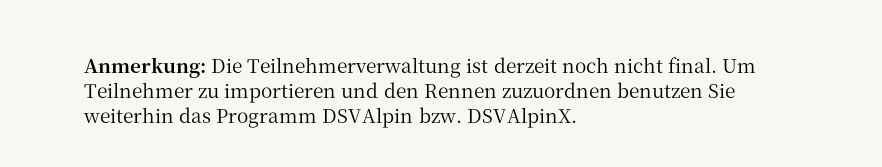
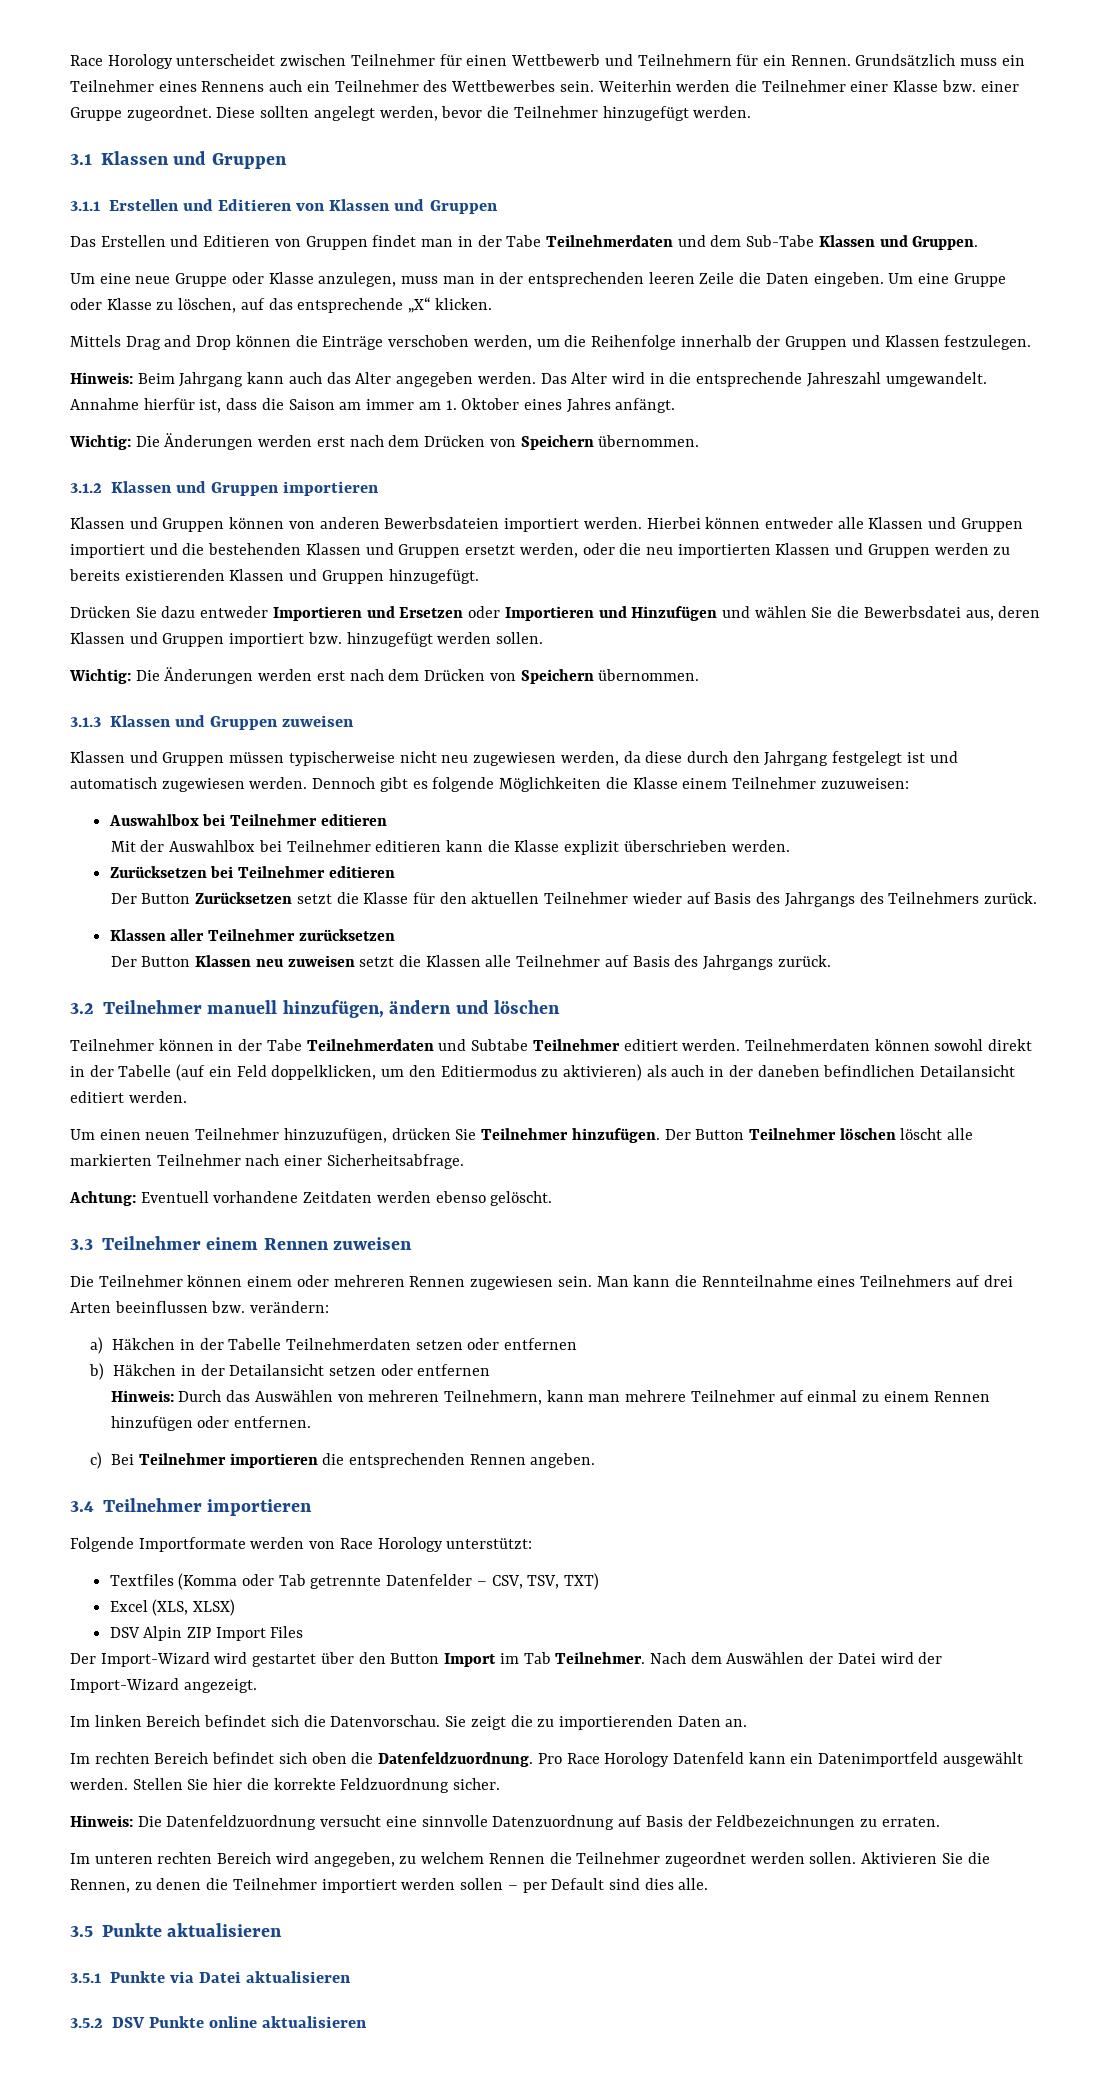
[84,57,757,78] [84,82,736,103] [83,107,577,128] Anmerkung: Die Teilnehmerverwaltung ist derzeit noch nicht final. Um Teilnehmer zu importieren und den Rennen zuzuordnen benutzen Sie weiterhin das Programm DSVAlpin bzw. DSVAlpinX. -> [70,54,1025,69] [70,80,1019,92] [70,106,752,121] [70,151,287,169] [70,199,498,214] [70,235,979,250] [70,272,1006,287] [70,297,492,313] [70,335,1032,350] [70,372,987,387] [70,398,676,413] [69,433,700,450] [70,481,380,496] [70,517,1023,532] [70,543,1011,558] [69,569,479,584] [70,606,1041,621] [70,632,544,647] [69,667,700,684] [70,715,355,730] [70,751,958,766] [70,777,909,792] [108,814,387,826] [110,840,790,855] [109,866,395,878] [110,892,1038,907] [109,929,395,941] [110,955,831,970] [70,1000,561,1018] [70,1039,1033,1051] [70,1064,1016,1081] [70,1091,187,1103] [70,1128,974,1143] [70,1154,464,1169] [69,1191,553,1206] [70,1236,413,1250] [70,1275,1013,1290] [70,1301,330,1313] [90,1337,578,1354] [89,1363,491,1380] [110,1390,990,1405] [110,1416,312,1431] [90,1452,596,1469] [70,1498,313,1516] [70,1537,533,1552] [109,1573,600,1590] [109,1599,236,1616] [109,1626,304,1641] [70,1652,943,1667] [70,1678,257,1693] [70,1715,748,1730] [70,1752,1023,1767] [70,1778,501,1793] [70,1815,940,1830] [70,1852,990,1867] [70,1878,709,1893] [70,1923,283,1937] [70,1971,352,1983] [70,2016,368,2028] Race Horology unterscheidet zwischen Teilnehmer für einen Wettbewerb und Teilnehmern für ein Rennen. Grundsätzlich muss ein Teilnehmer eines Rennens auch ein Teilnehmer des Wettbewerbes sein. Weiterhin werden die Teilnehmer einer Klasse bzw. einer Gruppe zugeordnet. Diese sollten angelegt werden, bevor die Teilnehmer hinzugefügt werden. // 3.1 Klassen und Gruppen // 3.1.1 Erstellen und Editieren von Klassen und Gruppen // Das Erstellen und Editieren von Gruppen findet man in der Tabe Teilnehmerdaten und dem Sub-Tabe Klassen und Gruppen. // Um eine neue Gruppe oder Klasse anzulegen, muss man in der entsprechenden leeren Zeile die Daten eingeben. Um eine Gruppe oder Klasse zu löschen, auf das entsprechende „X“ klicken. // Mittels Drag and Drop können die Einträge verschoben werden, um die Reihenfolge innerhalb der Gruppen und Klassen festzulegen. // Hinweis: Beim Jahrgang kann auch das Alter angegeben werden. Das Alter wird in die entsprechende Jahreszahl umgewandelt. Annahme hierfür ist, dass die Saison am immer am 1. Oktober eines Jahres anfängt. // Wichtig: Die Änderungen werden erst nach dem Drücken von Speichern übernommen. // 3.1.2 Klassen und Gruppen importieren // Klassen und Gruppen können von anderen Bewerbsdateien importiert werden. Hierbei können entweder alle Klassen und Gruppen importiert und die bestehenden Klassen und Gruppen ersetzt werden, oder die neu importierten Klassen und Gruppen werden zu bereits existierenden Klassen und Gruppen hinzugefügt. // Drücken Sie dazu entweder Importieren und Ersetzen oder Importieren und Hinzufügen und wählen Sie die Bewerbsdatei aus, deren Klassen und Gruppen importiert bzw. hinzugefügt werden sollen. // Wichtig: Die Änderungen werden erst nach dem Drücken von Speichern übernommen. // 3.1.3 Klassen und Gruppen zuweisen // Klassen und Gruppen müssen typischerweise nicht neu zugewiesen werden, da diese durch den Jahrgang festgelegt ist und automatisch zugewiesen werden. Dennoch gibt es folgende Möglichkeiten die Klasse einem Teilnehmer zuzuweisen: // Auswahlbox bei Teilnehmer editieren // Mit der Auswahlbox bei Teilnehmer editieren kann die Klasse explizit überschrieben werden. // Zurücksetzen bei Teilnehmer editieren // Der Button Zurücksetzen setzt die Klasse für den aktuellen Teilnehmer wieder auf Basis des Jahrgangs des Teilnehmers zurück. // Klassen aller Teilnehmer zurücksetzen // Der Button Klassen neu zuweisen setzt die Klassen alle Teilnehmer auf Basis des Jahrgangs zurück. // 3.2 Teilnehmer manuell hinzufügen, ändern und löschen // Teilnehmer können in der Tabe Teilnehmerdaten und Subtabe Teilnehmer editiert werden. Teilnehmerdaten können sowohl direkt in der Tabelle (auf ein Feld doppelklicken, um den Editiermodus zu aktivieren) als auch in der daneben befindlichen Detailansicht editiert werden. // Um einen neuen Teilnehmer hinzuzufügen, drücken Sie Teilnehmer hinzufügen. Der Button Teilnehmer löschen löscht alle markierten Teilnehmer nach einer Sicherheitsabfrage. // Achtung: Eventuell vorhandene Zeitdaten werden ebenso gelöscht. // 3.3 Teilnehmer einem Rennen zuweisen // Die Teilnehmer können einem oder mehreren Rennen zugewiesen sein. Man kann die Rennteilnahme eines Teilnehmers auf drei Arten beeinflussen bzw. verändern: // a) Häkchen in der Tabelle Teilnehmerdaten setzen oder entfernen // b) Häkchen in der Detailansicht setzen oder entfernen // Hinweis: Durch das Auswählen von mehreren Teilnehmern, kann man mehrere Teilnehmer auf einmal zu einem Rennen hinzufügen oder entfernen. // c) Bei Teilnehmer importieren die entsprechenden Rennen angeben. // 3.4 Teilnehmer importieren // Folgende Importformate werden von Race Horology unterstützt: // Textfiles (Komma oder Tab getrennte Datenfelder – CSV, TSV, TXT) // Excel (XLS, XLSX) // DSV Alpin ZIP Import Files // Der Import-Wizard wird gestartet über den Button Import im Tab Teilnehmer. Nach dem Auswählen der Datei wird der Import-Wizard angezeigt. // Im linken Bereich befindet sich die Datenvorschau. Sie zeigt die zu importierenden Daten an. // Im rechten Bereich befindet sich oben die Datenfeldzuordnung. Pro Race Horology Datenfeld kann ein Datenimportfeld ausgewählt werden. Stellen Sie hier die korrekte Feldzuordnung sicher. // Hinweis: Die Datenfeldzuordnung versucht eine sinnvolle Datenzuordnung auf Basis der Feldbezeichnungen zu erraten. // Im unteren rechten Bereich wird angegeben, zu welchem Rennen die Teilnehmer zugeordnet werden sollen. Aktivieren Sie die Rennen, zu denen die Teilnehmer importiert werden sollen – per Default sind dies alle. // 3.5 Punkte aktualisieren // 3.5.1 Punkte via Datei aktualisieren // 3.5.2 DSV Punkte online aktualisieren

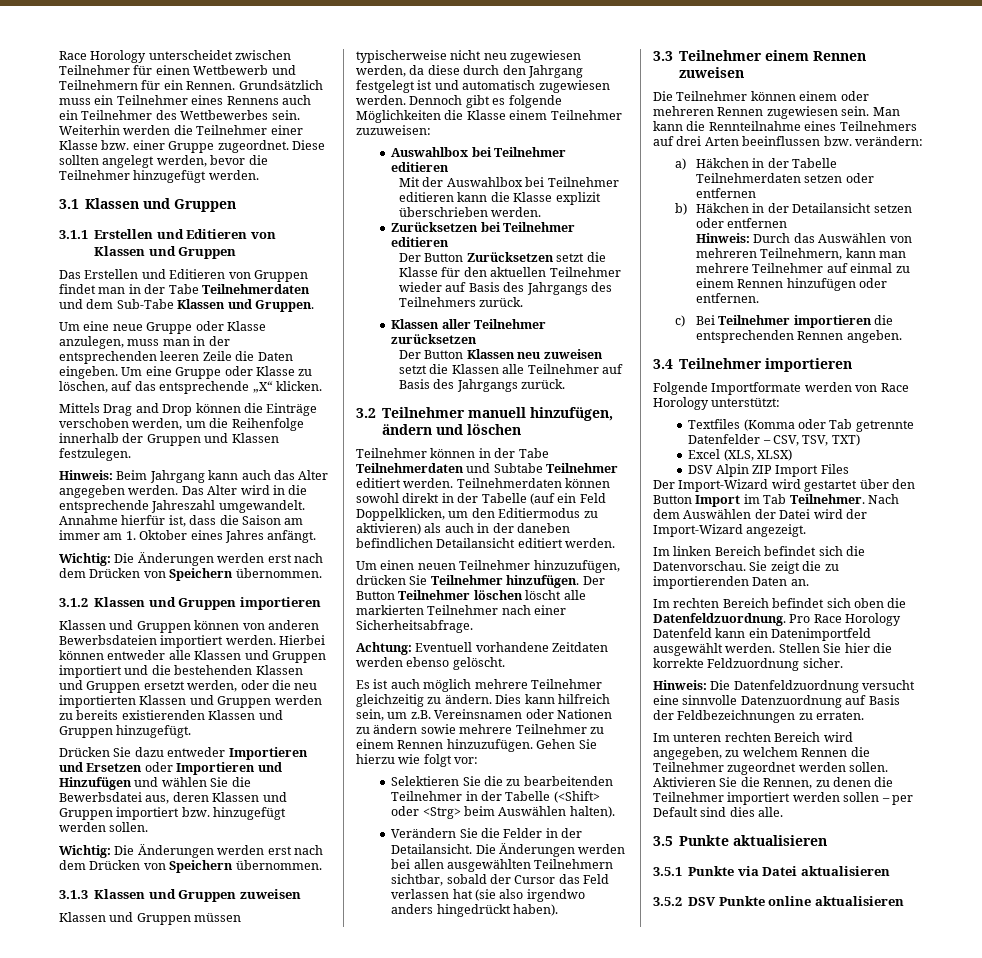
[271,1065,377,1080] doppelklicken, -> [356,508,445,521] Doppelklicken,
(553, 1198) none -> [356,679,602,692] [356,694,610,707] [356,709,612,721] [356,724,604,734] [356,739,597,752] [356,754,479,767] [391,776,613,786] [391,791,600,803] [391,806,615,819] [391,828,583,838] [391,843,626,857] [391,859,614,872] [391,874,610,886] [391,889,585,902] [391,904,559,917] // Es ist auch möglich mehrere Teilnehmer gleichzeitig zu ändern. Dies kann hilfreich sein, um z.B. Vereinsnamen oder Nationen zu ändern sowie mehrere Teilnehmer zu einem Rennen hinzuzufügen. Gehen Sie hierzu wie folgt vor: // Selektieren Sie die zu bearbeitenden Teilnehmer in der Tabelle (<Shift> oder <Strg> beim Auswählen halten). // Verändern Sie die Felder in der Detailansicht. Die Änderungen werden bei allen ausgewählten Teilnehmern sichtbar, sobald der Cursor das Feld verlassen hat (sie also irgendwo anders hingedrückt haben).

